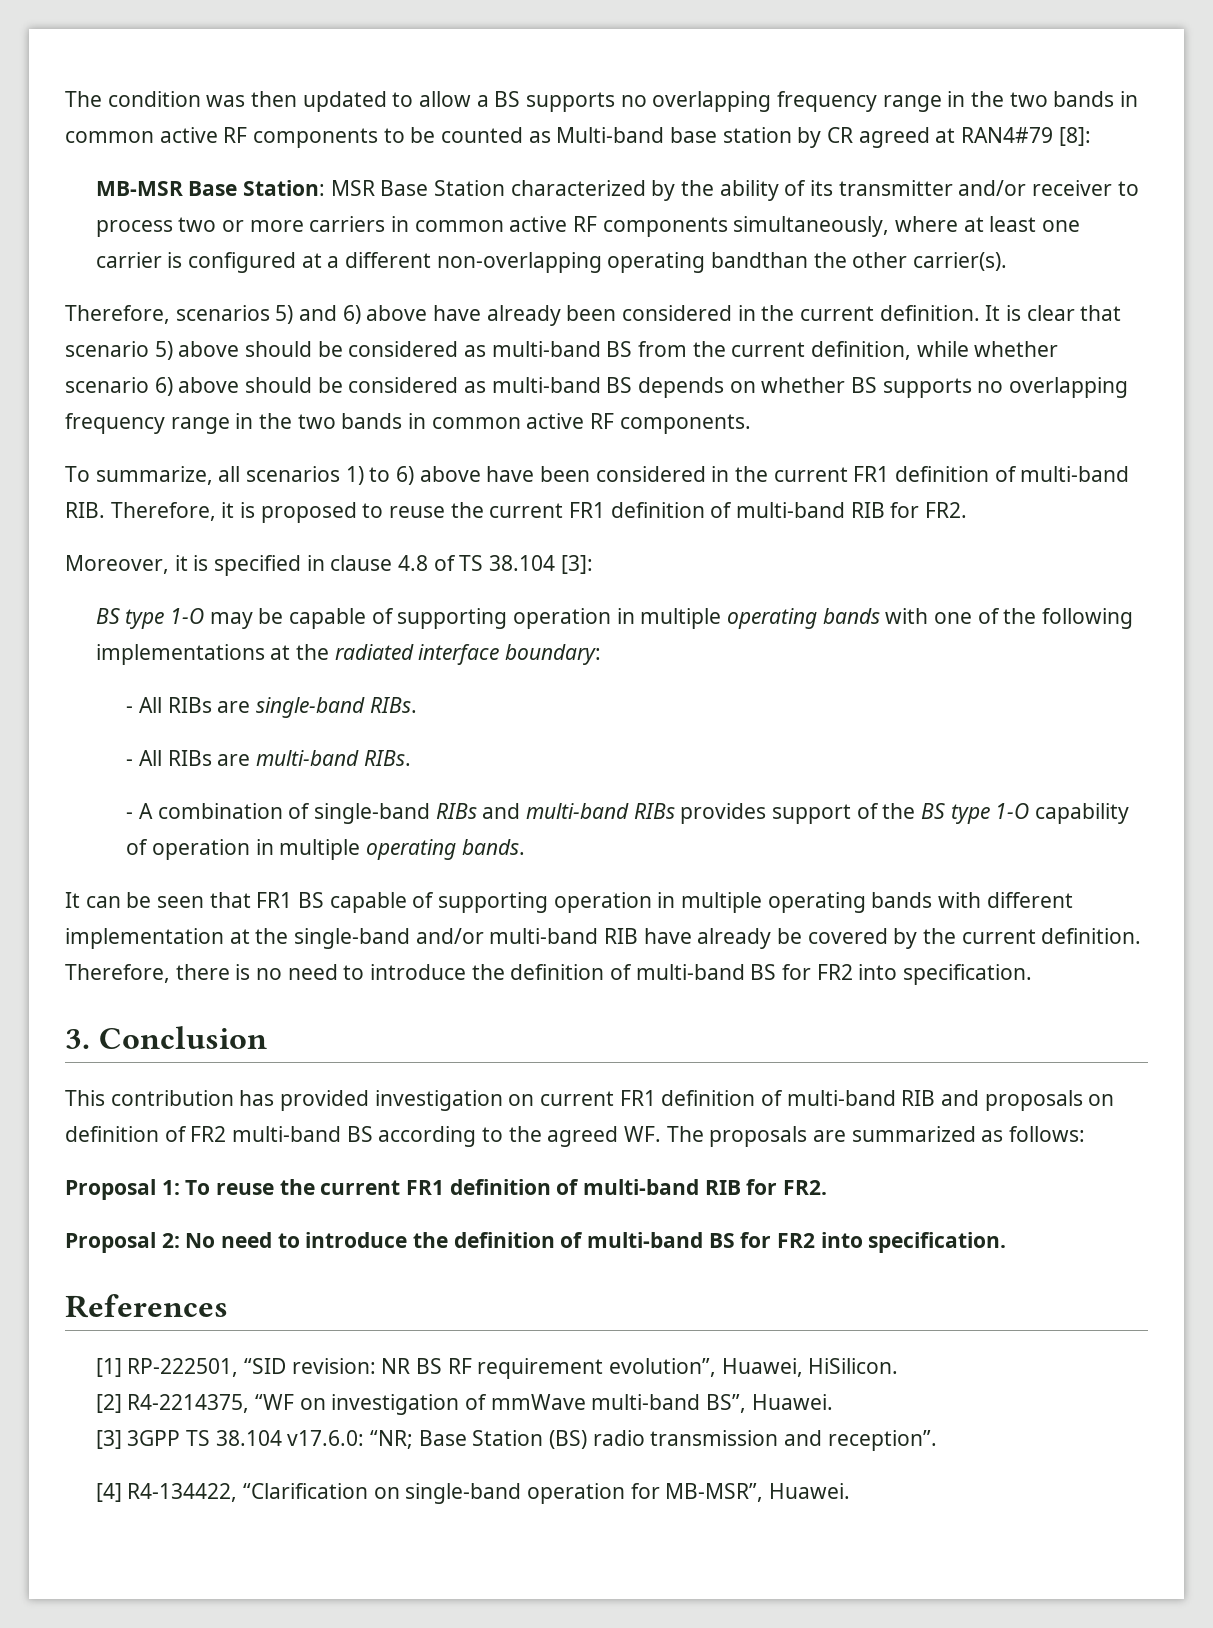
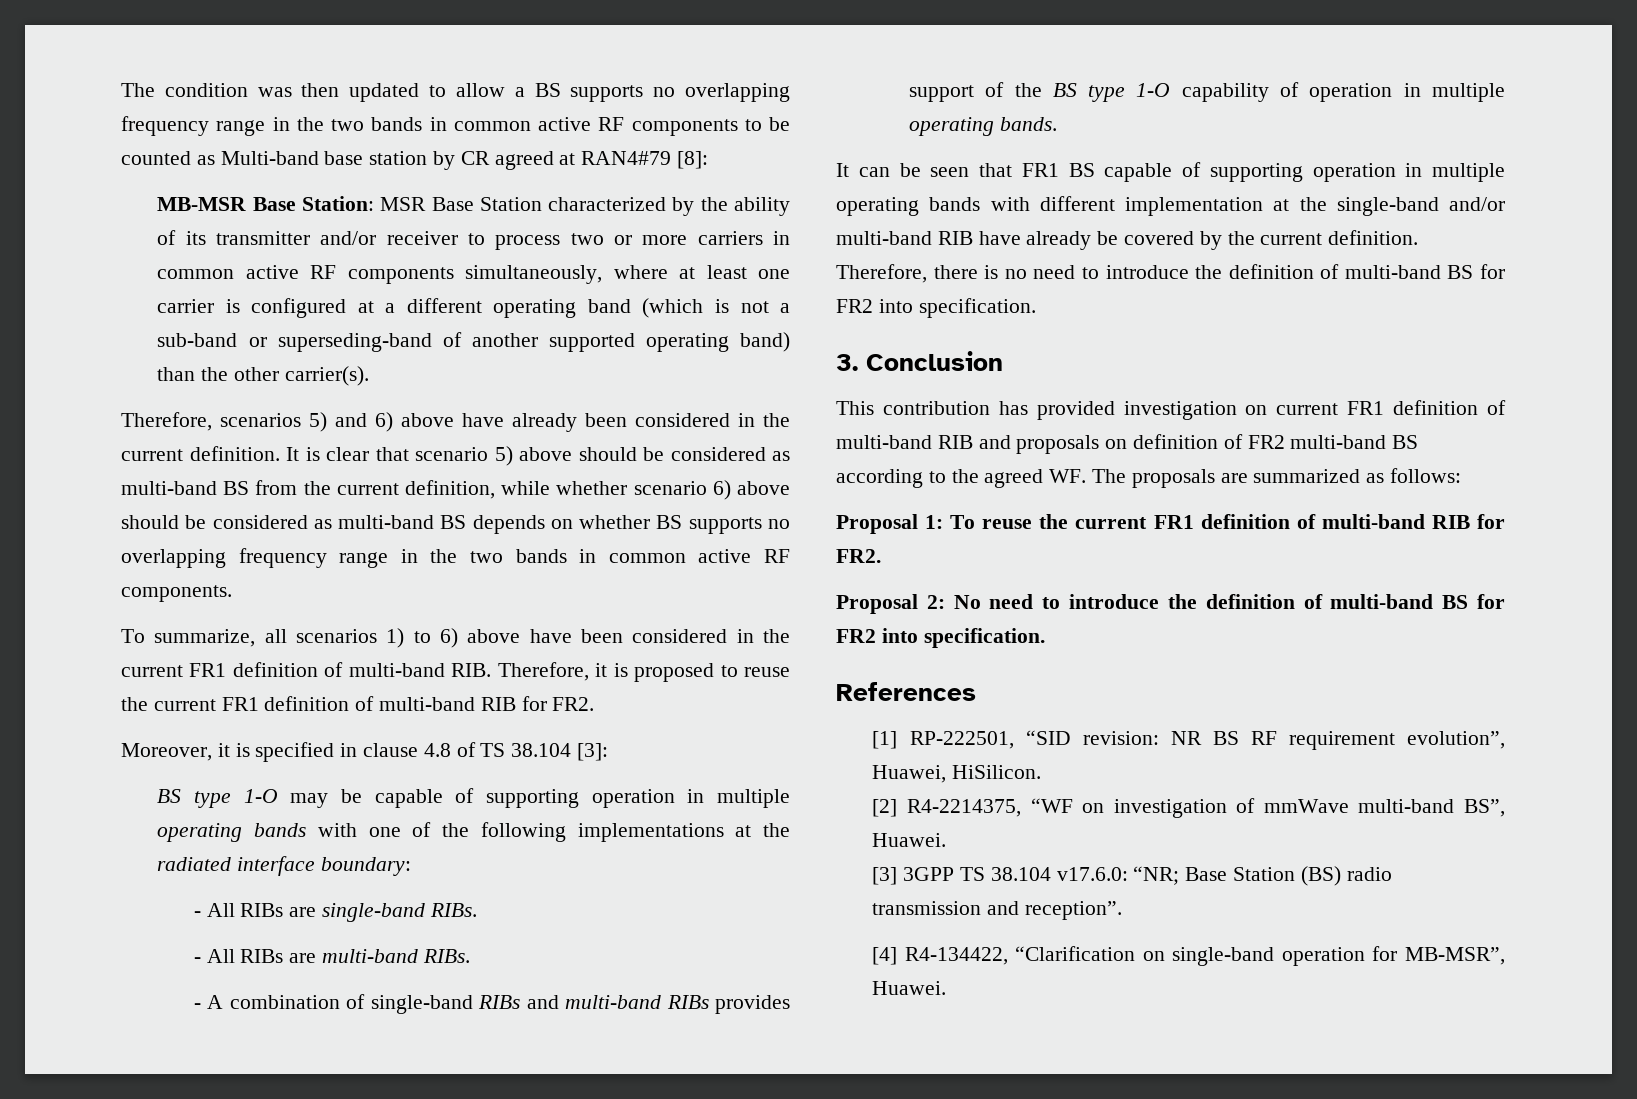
[436,252,808,273] non-overlapping operating bandthan -> [493,298,791,318] [157,332,791,352] [157,367,196,381] operating band (which is not a sub-band or superseding-band of another supported operating band) than

